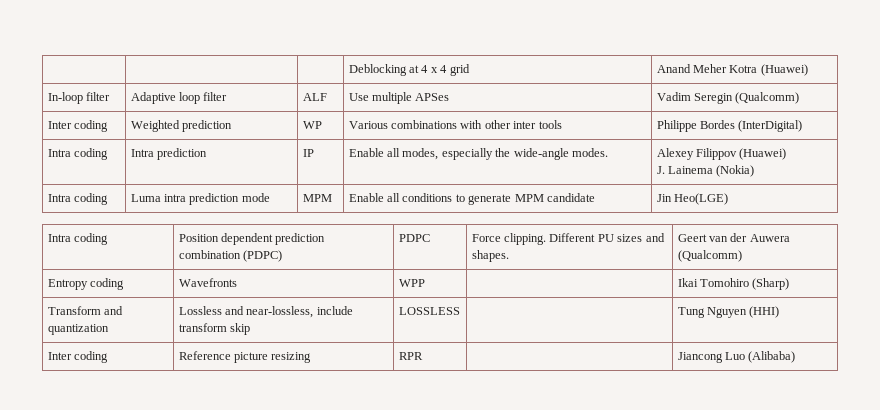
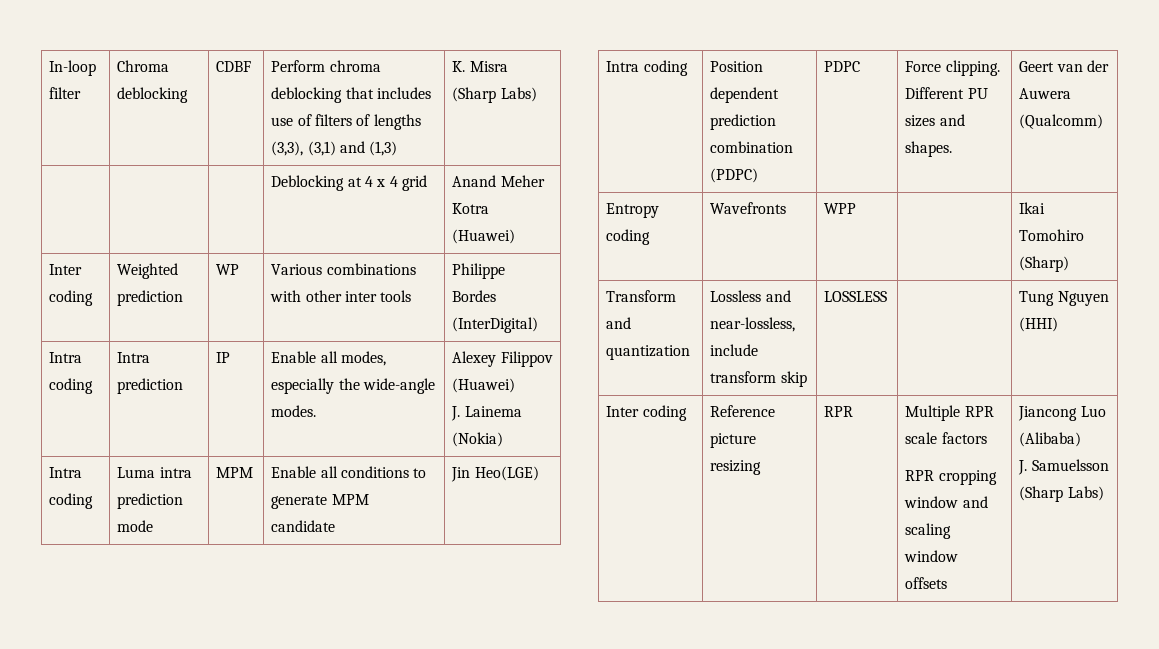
(348, 70) none -> [49,60,97,76] [49,87,82,99] [117,60,170,72] [117,87,189,103] [216,61,252,72] [271,60,381,72] [271,87,431,103] [271,114,421,130] [271,141,398,156] [452,61,508,72] [452,87,537,103] In-loop filter | Chroma deblocking | CDBF | Perform chroma deblocking that includes use of filters of lengths (3,3), (3,1) and (1,3) | K. Misra (Sharp Labs) //
[47,92,111,104] [130,92,228,104] [302,93,327,101] [348,92,450,104] [656,92,800,104] // In-loop filter | Adaptive loop filter | ALF | Use multiple APSes | Vadim Seregin (Qualcomm) -> (516, 236) none
(423, 356) none -> [905,405,994,421] [905,432,987,444] [905,470,997,485] [904,496,988,508] [905,523,952,539] [904,550,959,562] [905,577,948,589] Multiple RPR scale factors // RPR cropping window and scaling window offsets
(796, 357) none -> [1018,459,1109,475] [1019,486,1104,502] // J. Samuelsson (Sharp Labs)

